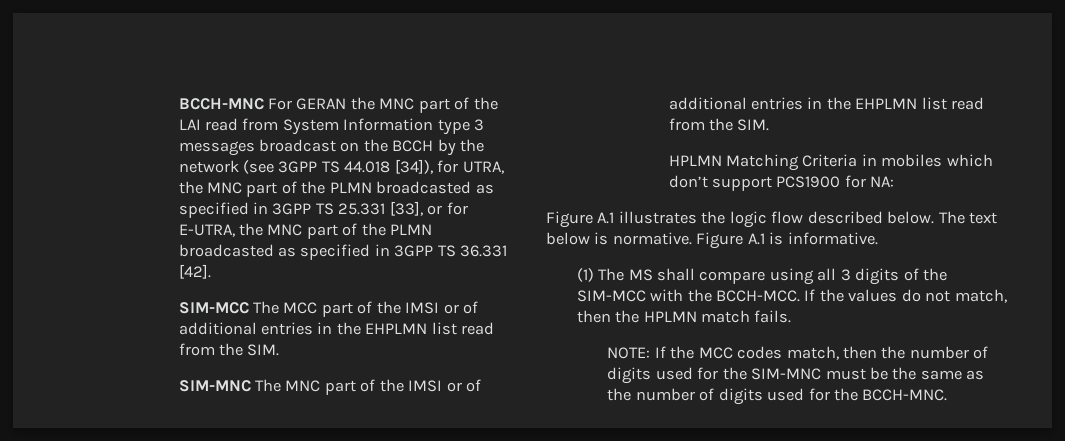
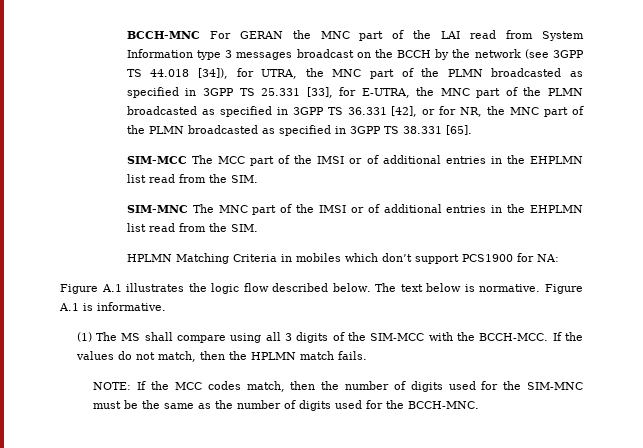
[427,205,443,215] or -> (333, 92) none
[178,264,211,279] [42]. -> [391,106,585,117] [126,125,472,136] [42], or for NR, the MNC part of the PLMN broadcasted as specified in 3GPP TS 38.331 [65].

